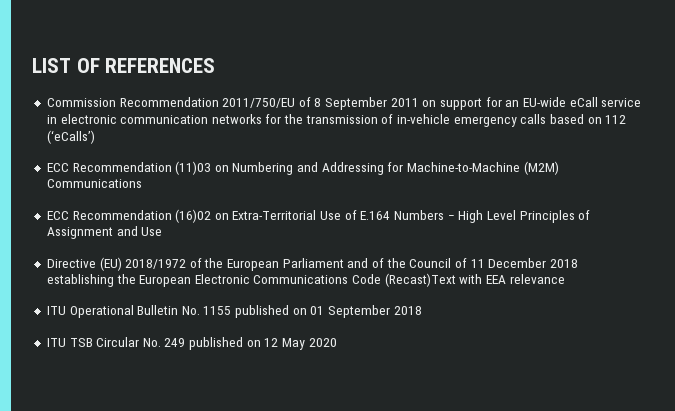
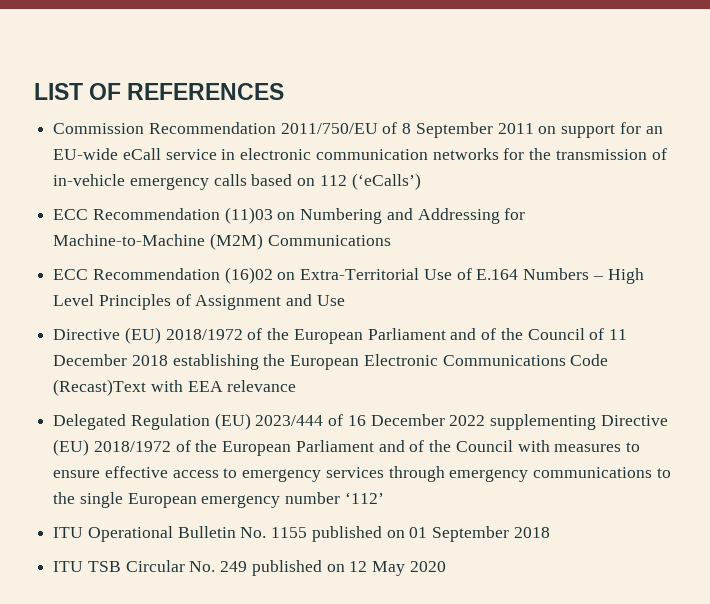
(565, 279) none -> [53,413,668,430] [53,439,640,456] [53,466,671,482] [53,492,384,508] // Delegated Regulation (EU) 2023/444 of 16 December 2022 supplementing Directive (EU) 2018/1972 of the European Parliament and of the Council with measures to ensure effective access to emergency services through emergency communications to the single European emergency number ‘112’

